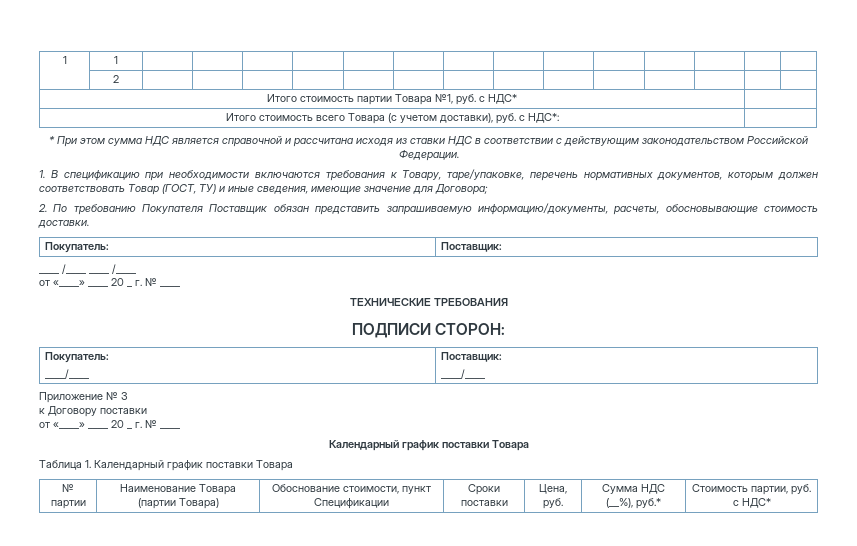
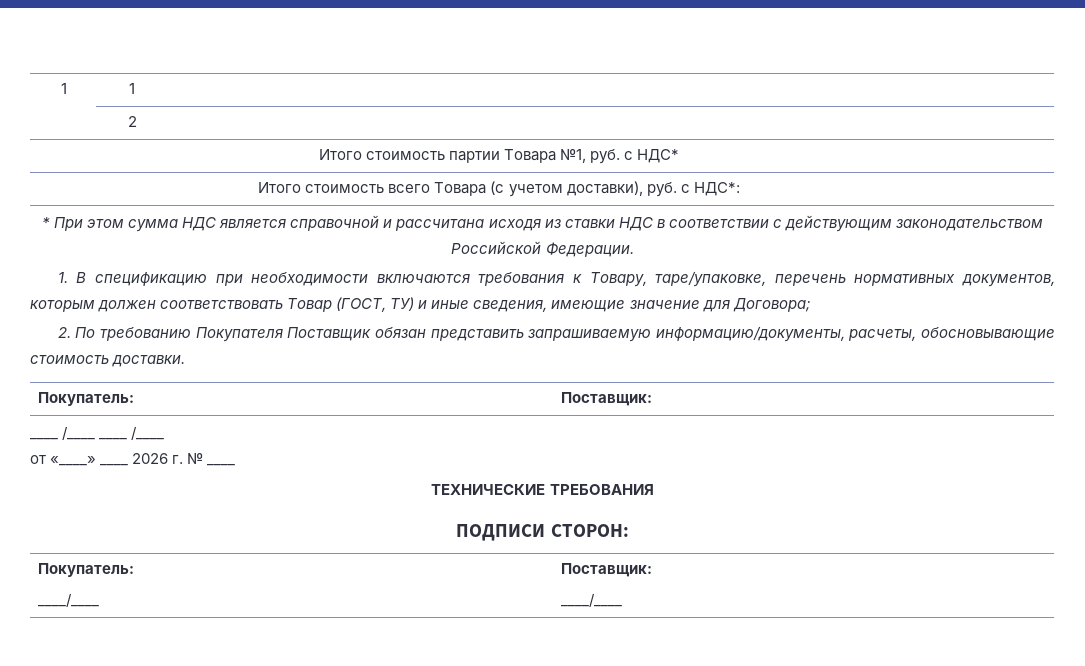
[111,278,124,286] [127,286,132,287] 20 _ -> [132,453,169,464] 2026
[39,392,128,403] [39,406,147,417] [39,422,108,429] [111,420,124,428] [127,428,132,429] [135,420,157,428] [160,428,180,429] [328,440,529,451] [39,460,293,471] [62,484,74,492] [50,500,86,509] [120,484,236,495] [137,498,219,509] [272,484,431,494] [314,498,389,509] [468,484,500,495] [460,500,508,506] [539,484,567,494] [543,498,563,509] [602,484,665,494] [606,498,661,509] [692,484,811,495] [732,498,771,508] // Приложение № 3 // к Договору поставки // от «____» ____ 20 _ г. № ____ // Календарный график поставки Товара // Таблица 1. Календарный график поставки Товара // № партии | Наименование Товара (партии Товара) | Обоснование стоимости, пункт Спецификации | Сроки поставки | Цена, руб. | Сумма НДС (__%), руб.* | Стоимость партии, руб. с НДС* -> (622, 600) none

